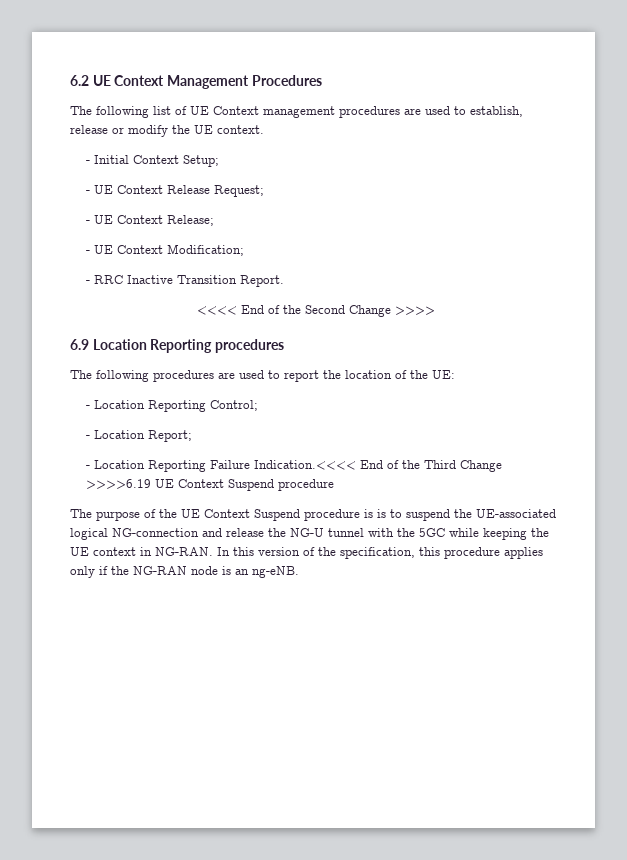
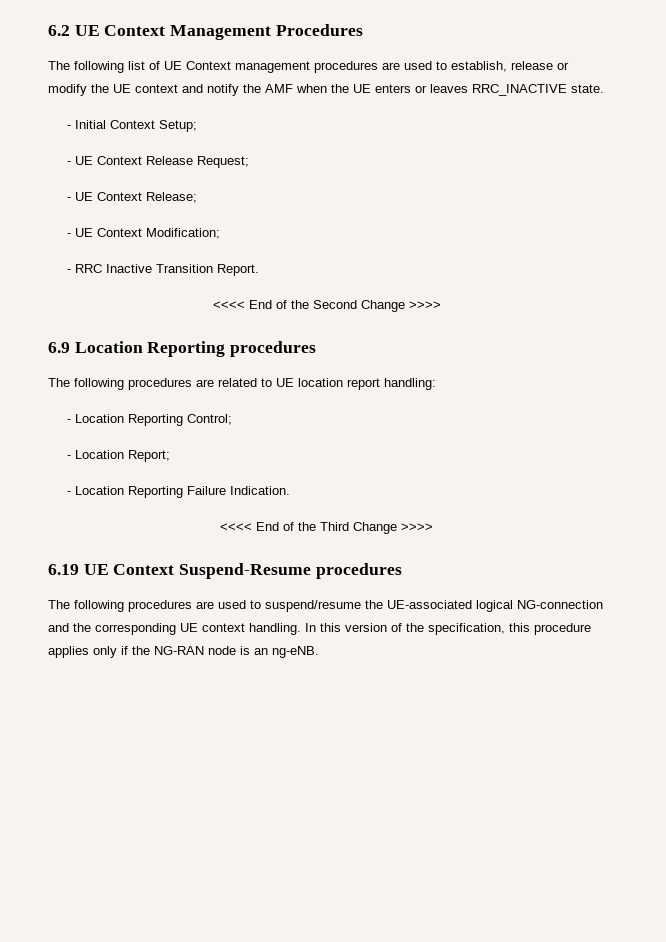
[217,125,264,134] context. -> [135,84,604,96] context and notify the AMF when the UE enters or leaves RRC_INACTIVE state.
[239,370,455,382] used to report the location of the UE: -> [218,378,436,390] related to UE location report handling:
[254,460,357,470] Indication.<<<< -> [229,486,290,495] [220,523,252,531] Indication. // <<<<
[86,479,335,491] [70,509,450,521] >>>>6.19 UE Context Suspend procedure // The purpose of the UE Context Suspend procedure is is to suspend -> [401,523,433,531] [48,563,402,579] [48,600,361,612] >>>> // 6.19 UE Context Suspend-Resume procedures // The following procedures are used to suspend/resume
[226,528,549,540] [70,547,213,556] release the NG-U tunnel with the 5GC while keeping the UE context in NG-RAN. -> [73,623,301,635] the corresponding UE context handling.

